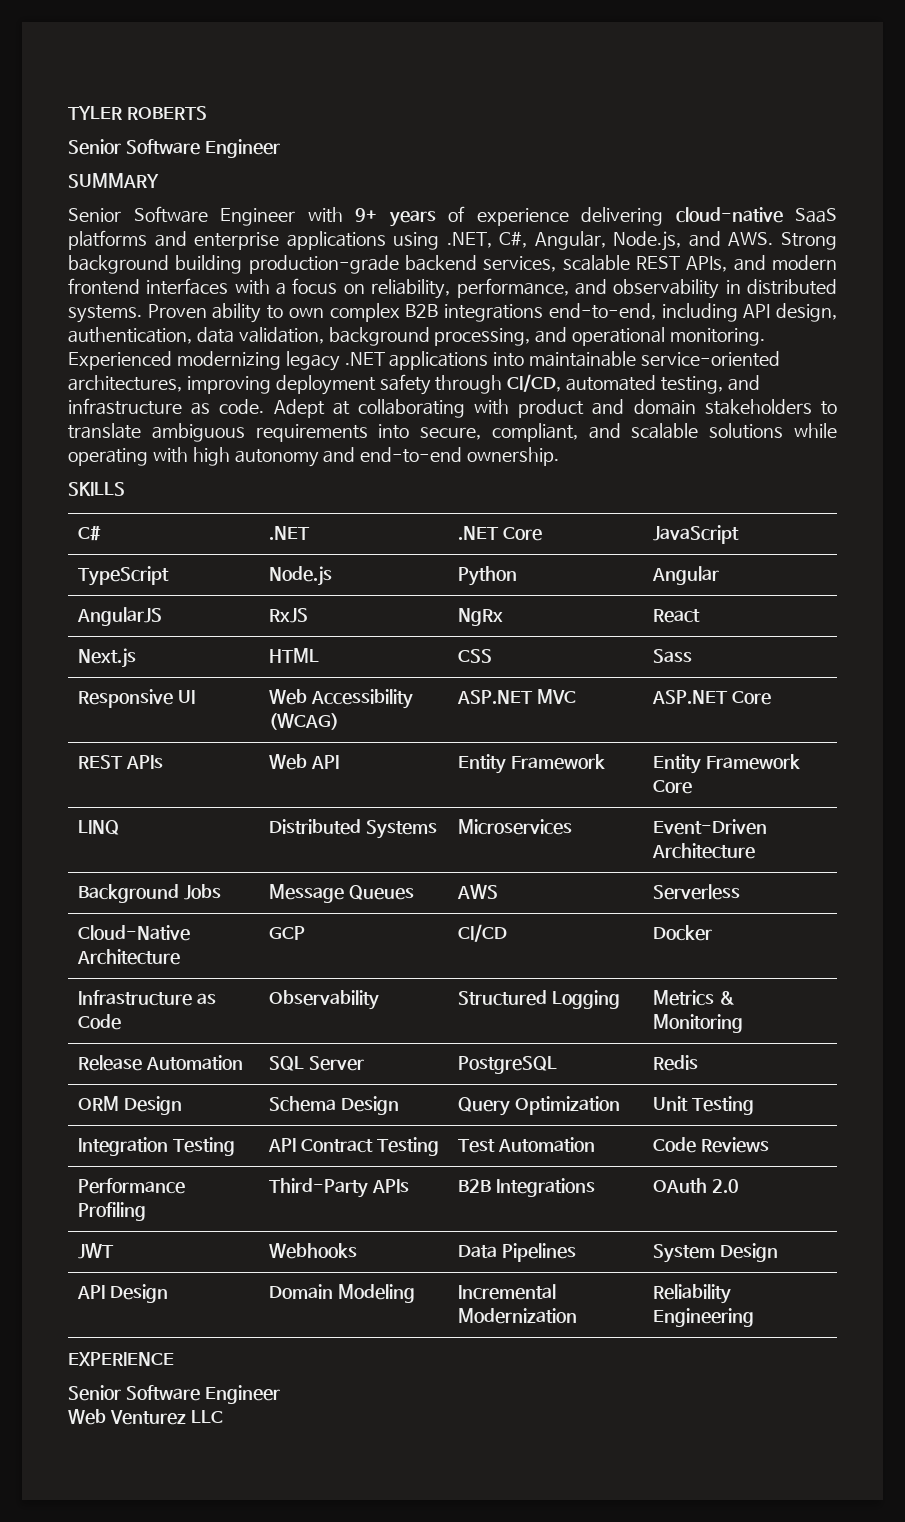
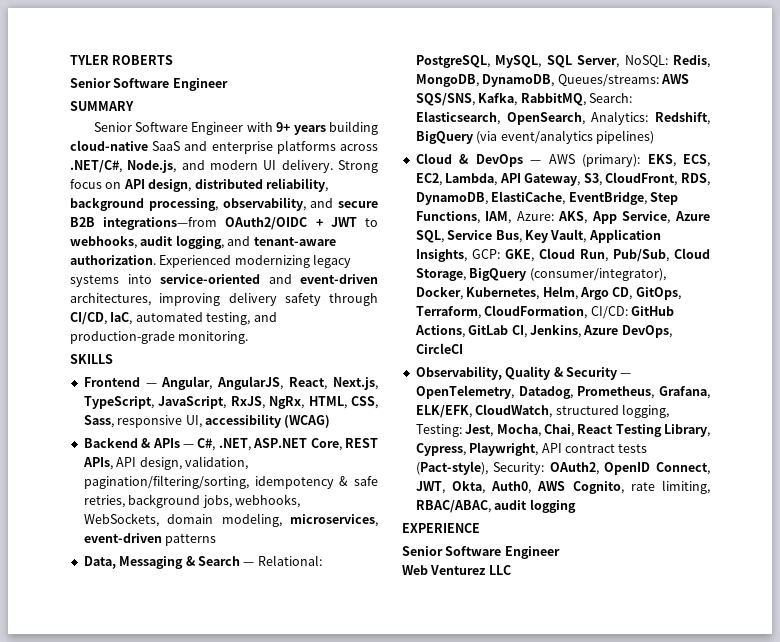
[448,206,663,226] of experience delivering -> [328,121,378,135] building
[68,230,147,250] platforms -> (181, 146) none
[286,231,838,251] [68,255,837,274] [68,278,837,299] [68,303,838,323] [68,327,766,346] [68,351,781,371] applications using .NET, C#, Angular, Node.js, and AWS. Strong background building production-grade backend services, scalable REST APIs, and modern frontend interfaces with a focus on reliability, performance, and observability in distributed systems. Proven ability to own complex B2B integrations end-to-end, including API design, authentication, data validation, background processing, and operational monitoring. Experienced modernizing legacy .NET applications into maintainable service-oriented -> [276,140,378,154] [70,159,379,173] [70,178,328,192] [70,197,378,211] [70,217,378,230] [70,235,336,249] [70,254,352,268] [70,274,378,287] platforms across .NET/C#, Node.js, and modern UI delivery. Strong focus on API design, distributed reliability, background processing, observability, and secure B2B integrations—from OAuth2/OIDC + JWT to webhooks, audit logging, and tenant-aware authorization. Experienced modernizing legacy systems into service-oriented and event-driven
[275,375,376,395] deployment -> [228,292,277,306] delivery
(562, 383) none -> [110,312,133,325] IaC,
[68,398,837,418] [68,423,837,442] [68,447,560,467] [68,482,125,496] [77,525,101,541] [268,526,310,540] [457,526,542,541] [652,525,739,544] [77,566,169,586] [268,566,332,586] [457,566,517,586] [651,566,719,585] [76,607,162,626] [268,608,308,623] [457,608,503,626] [652,609,700,623] [77,648,136,668] [268,648,319,663] [457,649,492,663] [652,649,692,663] [77,689,195,708] [268,689,413,709] [268,713,339,730] [456,689,576,704] [651,690,771,705] [77,755,163,769] [268,754,339,770] [457,754,605,774] [652,754,800,774] [652,780,692,794] [77,820,119,835] [268,819,437,839] [457,819,572,835] [652,819,767,835] [651,843,755,859] [77,884,221,903] [268,884,414,903] [456,884,498,899] [652,884,740,900] [77,925,190,941] [76,949,180,965] [268,926,305,940] [457,924,507,942] [652,925,712,941] [77,990,216,1006] [77,1014,121,1030] [268,990,379,1010] [457,990,620,1009] [652,990,735,1006] [652,1014,743,1033] [77,1055,243,1071] [268,1056,364,1071] [457,1056,557,1074] [652,1055,698,1071] [77,1096,182,1115] [268,1096,399,1115] [457,1096,620,1116] [652,1096,754,1115] [77,1137,235,1156] [267,1137,439,1156] [457,1137,595,1153] [652,1137,769,1153] [77,1178,185,1194] [77,1202,146,1221] [268,1178,409,1198] [457,1178,595,1197] [652,1178,739,1193] [77,1243,114,1259] [268,1243,357,1259] [457,1243,576,1262] [652,1243,778,1263] [76,1284,168,1303] [268,1284,415,1303] [457,1284,556,1300] [457,1308,577,1324] [652,1284,731,1304] [652,1308,754,1327] infrastructure as code. Adept at collaborating with product and domain stakeholders to translate ambiguous requirements into secure, compliant, and scalable solutions while operating with high autonomy and end-to-end ownership. // SKILLS // C# | .NET | .NET Core | JavaScript // TypeScript | Node.js | Python | Angular // AngularJS | RxJS | NgRx | React // Next.js | HTML | CSS | Sass // Responsive UI | Web Accessibility (WCAG) | ASP.NET MVC | ASP.NET Core // REST APIs | Web API | Entity Framework | Entity Framework Core // LINQ | Distributed Systems | Microservices | Event-Driven Architecture // Background Jobs | Message Queues | AWS | Serverless // Cloud-Native Architecture | GCP | CI/CD | Docker // Infrastructure as Code | Observability | Structured Logging | Metrics & Monitoring // Release Automation | SQL Server | PostgreSQL | Redis // ORM Design | Schema Design | Query Optimization | Unit Testing // Integration Testing | API Contract Testing | Test Automation | Code Reviews // Performance Profiling | Third-Party APIs | B2B Integrations | OAuth 2.0 // JWT | Webhooks | Data Pipelines | System Design // API Design | Domain Modeling | Incremental Modernization | Reliability Engineering -> [70,331,249,344] [70,354,113,364] [83,376,378,390] [83,396,378,409] [83,414,331,428] [83,438,378,451] [82,456,248,470] [83,475,378,489] [83,494,300,508] [83,513,378,527] [83,533,217,546] [83,555,322,569] [415,55,710,68] [415,74,689,87] [415,93,632,106] [415,111,710,125] [415,130,654,144] [415,153,710,167] [415,172,710,186] [415,191,678,205] [415,211,710,224] [415,229,661,243] [415,248,710,262] [415,268,666,281] [415,286,681,300] [415,305,674,319] [414,325,672,338] [415,343,463,354] [415,366,632,380] [415,385,710,399] [415,404,669,418] [415,424,710,437] [415,442,648,456] [415,461,710,475] [415,480,710,494] [415,499,576,513] production-grade monitoring. // SKILLS // Frontend — Angular, AngularJS, React, Next.js, TypeScript, JavaScript, RxJS, NgRx, HTML, CSS, Sass, responsive UI, accessibility (WCAG) // Backend & APIs — C#, .NET, ASP.NET Core, REST APIs, API design, validation, pagination/filtering/sorting, idempotency & safe retries, background jobs, webhooks, WebSockets, domain modeling, microservices, event-driven patterns // Data, Messaging & Search — Relational: PostgreSQL, MySQL, SQL Server, NoSQL: Redis, MongoDB, DynamoDB, Queues/streams: AWS SQS/SNS, Kafka, RabbitMQ, Search: Elasticsearch, OpenSearch, Analytics: Redshift, BigQuery (via event/analytics pipelines) // Cloud & DevOps — AWS (primary): EKS, ECS, EC2, Lambda, API Gateway, S3, CloudFront, RDS, DynamoDB, ElastiCache, EventBridge, Step Functions, IAM, Azure: AKS, App Service, Azure SQL, Service Bus, Key Vault, Application Insights, GCP: GKE, Cloud Run, Pub/Sub, Cloud Storage, BigQuery (consumer/integrator), Docker, Kubernetes, Helm, Argo CD, GitOps, Terraform, CloudFormation, CI/CD: GitHub Actions, GitLab CI, Jenkins, Azure DevOps, CircleCI // Observability, Quality & Security — OpenTelemetry, Datadog, Prometheus, Grafana, ELK/EFK, CloudWatch, structured logging, Testing: Jest, Mocha, Chai, React Testing Library, Cypress, Playwright, API contract tests (Pact-style), Security: OAuth2, OpenID Connect, JWT, Okta, Auth0, AWS Cognito, rate limiting, RBAC/ABAC, audit logging

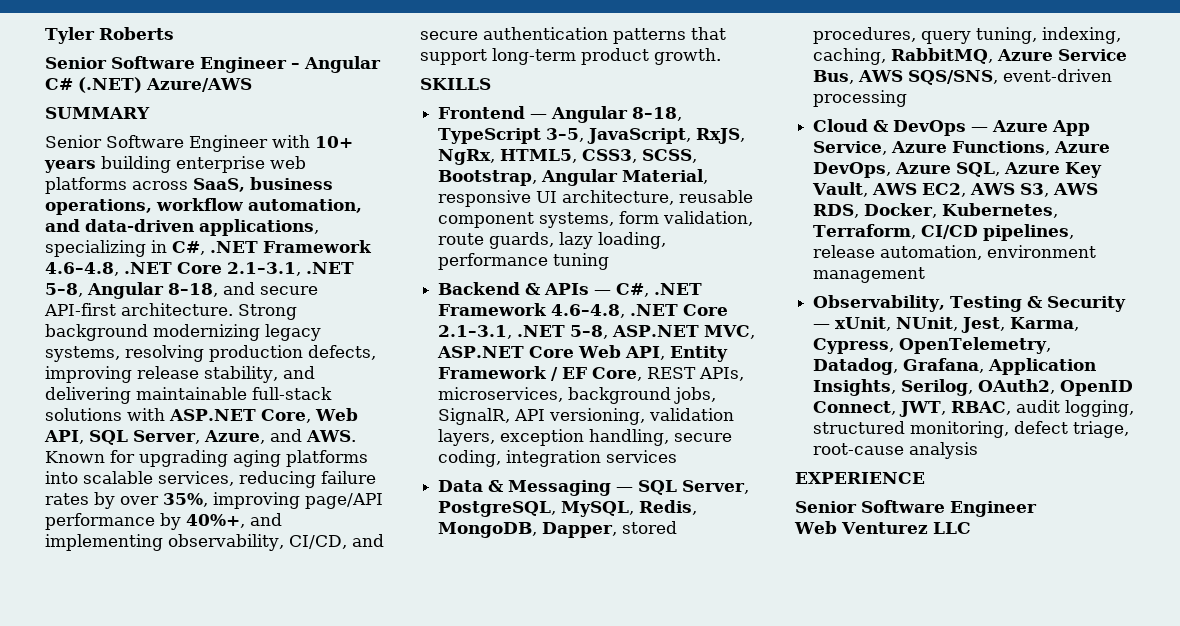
[70,55,174,65] [70,78,228,91] TYLER ROBERTS // Senior Software Engineer -> [45,27,174,44] [45,56,381,73] [45,77,252,93] Tyler Roberts // Senior Software Engineer – Angular C# (.NET) Azure/AWS
[276,122,291,132] 9+ -> [315,136,353,148] 10+
[70,140,378,154] [70,159,379,173] [70,178,328,192] [70,197,378,211] [70,217,378,230] [70,235,336,249] [70,254,352,268] [70,274,378,287] [70,292,378,306] [70,312,277,325] [70,331,249,344] [70,354,113,364] [83,376,378,390] [83,396,378,409] [83,414,331,428] cloud-native SaaS and enterprise platforms across .NET/C#, Node.js, and modern UI delivery. Strong focus on API design, distributed reliability, background processing, observability, and secure B2B integrations—from OAuth2/OIDC + JWT to webhooks, audit logging, and tenant-aware authorization. Experienced modernizing legacy systems into service-oriented and event-driven architectures, improving delivery safety through CI/CD, IaC, automated testing, and production-grade monitoring. // SKILLS // Frontend — Angular, AngularJS, React, Next.js, TypeScript, JavaScript, RxJS, NgRx, HTML, CSS, Sass, responsive UI, accessibility (WCAG) -> [176,156,306,173] [45,177,333,194] [45,198,362,215] [45,219,319,236] [45,240,372,257] [45,262,354,276] [45,282,318,299] [44,303,297,320] [45,324,321,341] [45,345,376,362] [45,366,315,383] [45,387,332,404] [45,408,358,423] [44,429,356,445] [45,450,368,467] [45,471,376,488] [45,492,383,509] [45,513,282,530] [45,534,384,551] [420,27,726,44] [420,48,721,65] [420,78,491,90] [438,106,683,123] [438,128,746,144] [438,149,698,165] [438,169,709,186] [438,190,754,207] [438,211,754,228] [438,232,667,249] [438,253,610,270] enterprise web platforms across SaaS, business operations, workflow automation, and data-driven applications, specializing in C#, .NET Framework 4.6–4.8, .NET Core 2.1–3.1, .NET 5–8, Angular 8–18, and secure API-first architecture. Strong background modernizing legacy systems, resolving production defects, improving release stability, and delivering maintainable full-stack solutions with ASP.NET Core, Web API, SQL Server, Azure, and AWS. Known for upgrading aging platforms into scalable services, reducing failure rates by over 35%, improving page/API performance by 40%+, and implementing observability, CI/CD, and secure authentication patterns that support long-term product growth. // SKILLS // Frontend — Angular 8–18, TypeScript 3–5, JavaScript, RxJS, NgRx, HTML5, CSS3, SCSS, Bootstrap, Angular Material, responsive UI architecture, reusable component systems, form validation, route guards, lazy loading, performance tuning
[218,438,378,451] [82,456,248,470] [83,475,378,489] [83,494,300,508] [83,513,378,527] [83,533,217,546] [83,555,322,569] [415,55,710,68] [415,74,689,87] [415,93,632,106] [415,111,710,125] [415,130,654,144] [415,153,710,167] [415,172,710,186] [415,191,678,205] [415,211,710,224] [415,229,661,243] [415,248,710,262] [415,268,666,281] [415,286,681,300] [415,305,674,319] [414,325,672,338] [415,343,463,354] .NET, ASP.NET Core, REST APIs, API design, validation, pagination/filtering/sorting, idempotency & safe retries, background jobs, webhooks, WebSockets, domain modeling, microservices, event-driven patterns // Data, Messaging & Search — Relational: PostgreSQL, MySQL, SQL Server, NoSQL: Redis, MongoDB, DynamoDB, Queues/streams: AWS SQS/SNS, Kafka, RabbitMQ, Search: Elasticsearch, OpenSearch, Analytics: Redshift, BigQuery (via event/analytics pipelines) // Cloud & DevOps — AWS (primary): EKS, ECS, EC2, Lambda, API Gateway, S3, CloudFront, RDS, DynamoDB, ElastiCache, EventBridge, Step Functions, IAM, Azure: AKS, App Service, Azure SQL, Service Bus, Key Vault, Application Insights, GCP: GKE, Cloud Run, Pub/Sub, Cloud Storage, BigQuery (consumer/integrator), Docker, Kubernetes, Helm, Argo CD, GitOps, Terraform, CloudFormation, CI/CD: GitHub Actions, GitLab CI, Jenkins, Azure DevOps, CircleCI -> [654,283,703,295] [438,303,729,318] [438,325,756,339] [437,345,729,362] [438,366,745,381] [438,387,717,404] [438,408,735,425] [438,429,733,446] [438,450,678,467] [438,480,750,496] [438,500,698,517] [438,521,678,538] [813,27,1122,44] [813,48,1128,65] [813,69,1113,85] [813,90,908,107] [813,119,1091,136] [813,141,1111,155] [813,162,1103,178] [812,182,1099,197] [813,203,1059,218] [813,224,1075,241] [813,245,1097,260] [813,267,926,283] .NET Framework 4.6–4.8, .NET Core 2.1–3.1, .NET 5–8, ASP.NET MVC, ASP.NET Core Web API, Entity Framework / EF Core, REST APIs, microservices, background jobs, SignalR, API versioning, validation layers, exception handling, secure coding, integration services // Data & Messaging — SQL Server, PostgreSQL, MySQL, Redis, MongoDB, Dapper, stored procedures, query tuning, indexing, caching, RabbitMQ, Azure Service Bus, AWS SQS/SNS, event-driven processing // Cloud & DevOps — Azure App Service, Azure Functions, Azure DevOps, Azure SQL, Azure Key Vault, AWS EC2, AWS S3, AWS RDS, Docker, Kubernetes, Terraform, CI/CD pipelines, release automation, environment management
[505,366,551,380] Quality -> [950,296,1023,312] Testing
[415,385,710,399] [415,404,669,418] [415,424,710,437] [415,442,648,456] [415,461,710,475] [415,480,710,494] [415,499,576,513] OpenTelemetry, Datadog, Prometheus, Grafana, ELK/EFK, CloudWatch, structured logging, Testing: Jest, Mocha, Chai, React Testing Library, Cypress, Playwright, API contract tests (Pact-style), Security: OAuth2, OpenID Connect, JWT, Okta, Auth0, AWS Cognito, rate limiting, RBAC/ABAC, audit logging -> [835,317,1080,333] [813,337,1052,354] [813,358,1097,375] [813,379,1134,396] [813,400,1135,417] [813,421,1130,438] [813,442,979,459] xUnit, NUnit, Jest, Karma, Cypress, OpenTelemetry, Datadog, Grafana, Application Insights, Serilog, OAuth2, OpenID Connect, JWT, RBAC, audit logging, structured monitoring, defect triage, root-cause analysis

